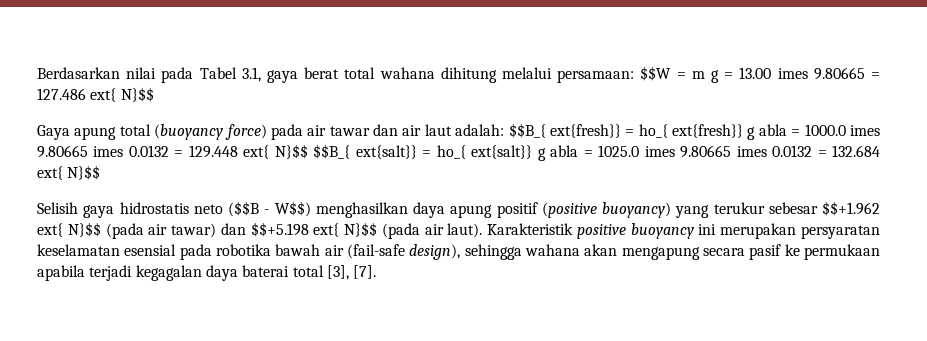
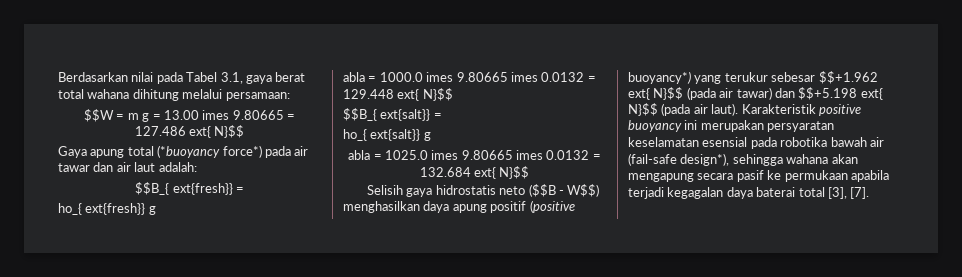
(635, 76) none -> (290, 96) //
[154,124,267,140] (buoyancy force) -> [157,145,262,158] (*buoyancy force*)
(505, 130) none -> (197, 167) //
(635, 132) none -> (244, 190) //
(756, 133) none -> (156, 210) //
(308, 151) none -> (453, 94) //
(432, 153) none -> (442, 116) //
(546, 154) none -> (431, 136) //
[602,202,671,218] buoyancy) -> [628,71,691,84] buoyancy*)
[409,244,461,260] design), -> [680,153,730,166] design*),

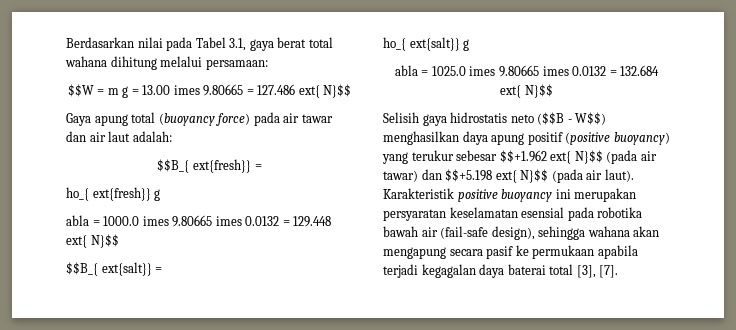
[157,145,262,158] (*buoyancy force*) -> [158,113,251,126] (buoyancy force)
[628,71,691,84] buoyancy*) -> [613,132,670,145] buoyancy)
[680,153,730,166] design*), -> [491,226,535,240] design),

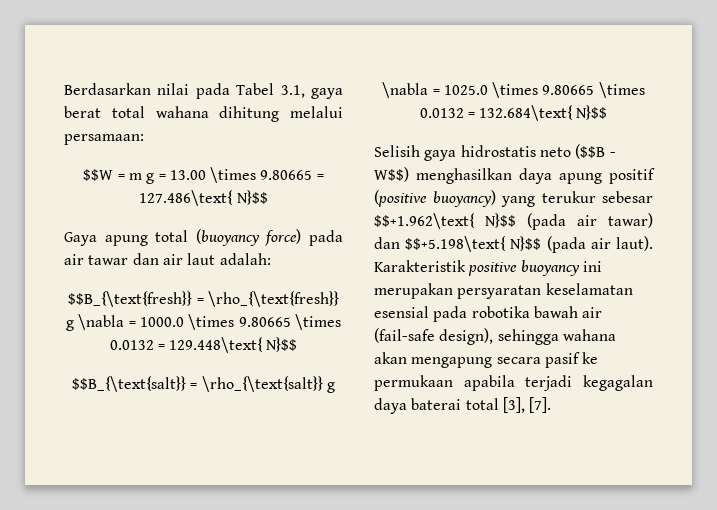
[173,85,200,95] imes -> [210,167,257,183] \times
[257,84,320,98] 127.486 ext{ -> [139,190,234,206] 127.486\text{
[157,159,262,173] [66,187,161,201] [66,215,89,226] $$B_{ ext{fresh}} = // ho_{ ext{fresh}} g // abla -> [68,291,339,307] [66,314,125,331] $$B_{\text{fresh}} = \rho_{\text{fresh}} g \nabla
[142,215,332,227] [66,234,119,248] [66,262,163,276] [383,37,470,51] [394,65,418,76] imes 9.80665 imes 0.0132 = 129.448 ext{ N}$$ // $$B_{ ext{salt}} = // ho_{ ext{salt}} g // abla -> [188,314,341,330] [109,337,298,353] [72,376,335,393] [382,82,429,98] \times 9.80665 \times 0.0132 = 129.448\text{ N}$$ // $$B_{\text{salt}} = \rho_{\text{salt}} g \nabla
[469,65,660,77] [500,85,522,98] imes 9.80665 imes 0.0132 = 132.684 ext{ -> [492,82,645,98] [419,105,574,121] \times 9.80665 \times 0.0132 = 132.684\text{
[499,150,572,164] $$+1.962 ext{ -> [374,213,475,229] $$+1.962\text{
[445,169,517,183] $$+5.198 ext{ -> [405,236,507,252] $$+5.198\text{

